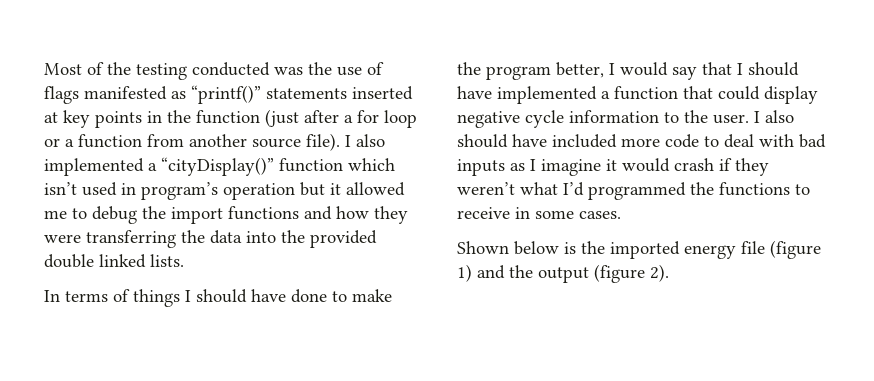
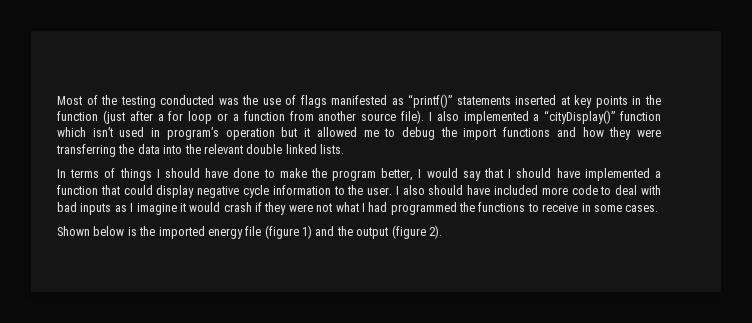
[310,230,377,248] provided -> [203,144,243,154] relevant
[457,182,584,196] weren’t what I’d -> [288,202,388,212] were not what I had

